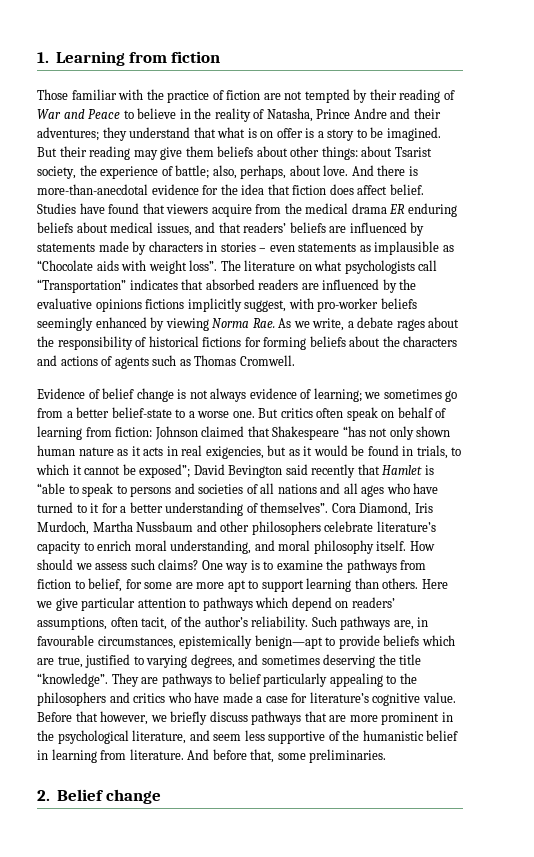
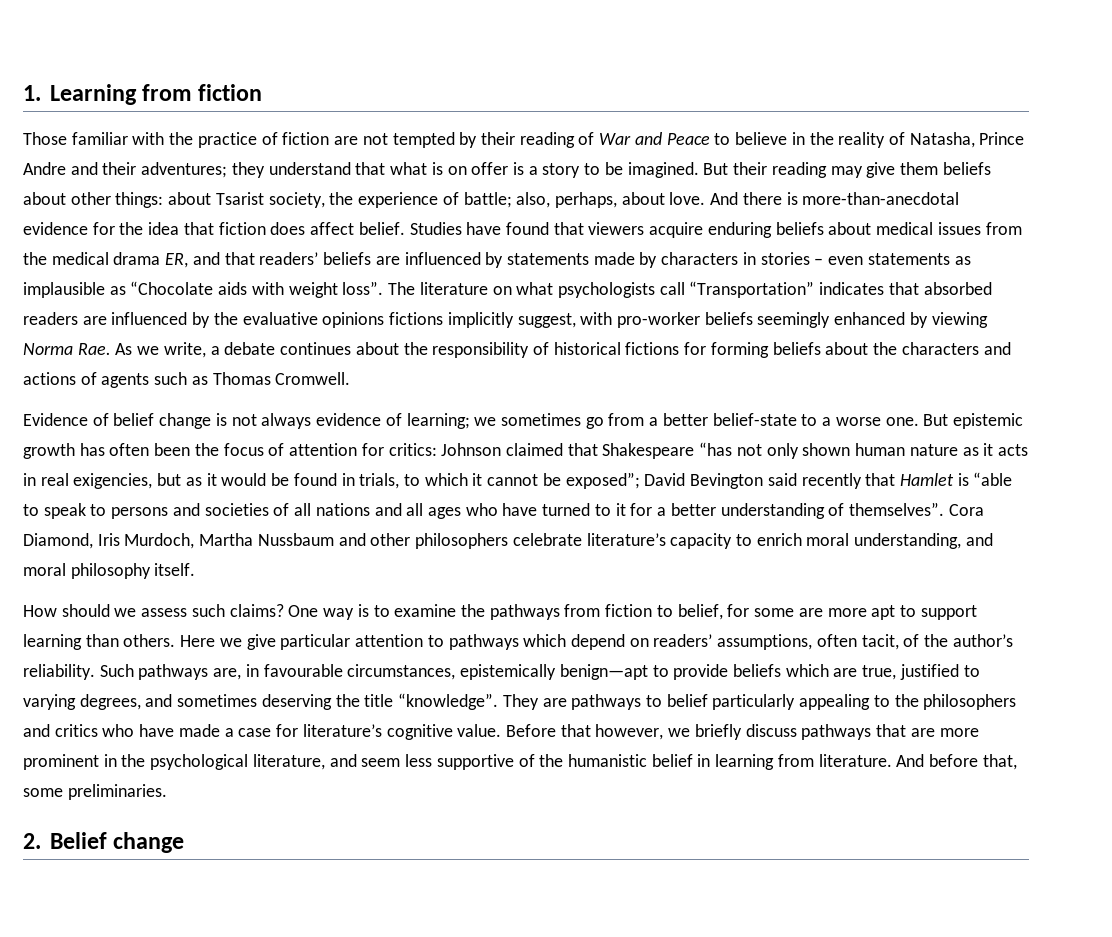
[255,203,457,217] [37,222,192,236] from the medical drama ER enduring beliefs about medical issues, -> [707,222,1022,238] [23,252,189,268] enduring beliefs about medical issues from the medical drama ER,
[396,319,425,331] rages -> [280,342,352,355] continues
[280,407,447,421] [37,426,153,440] critics often speak on behalf of learning from fiction: -> [952,413,1023,429] [23,443,437,459] epistemic growth has often been the focus of attention for critics:
(407, 545) none -> (196, 569) //

